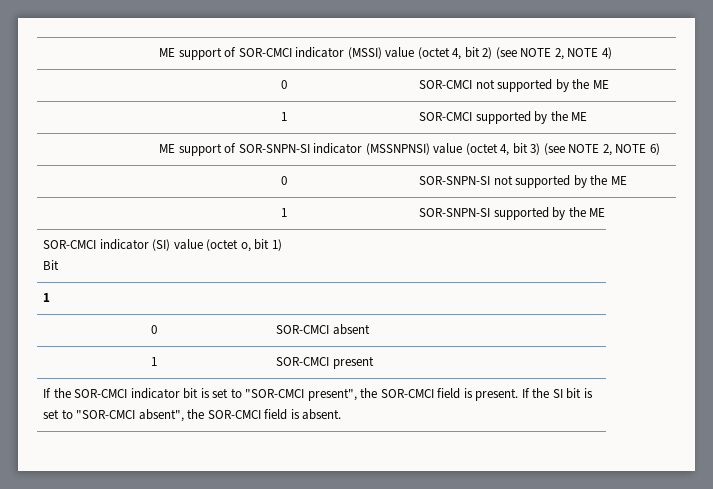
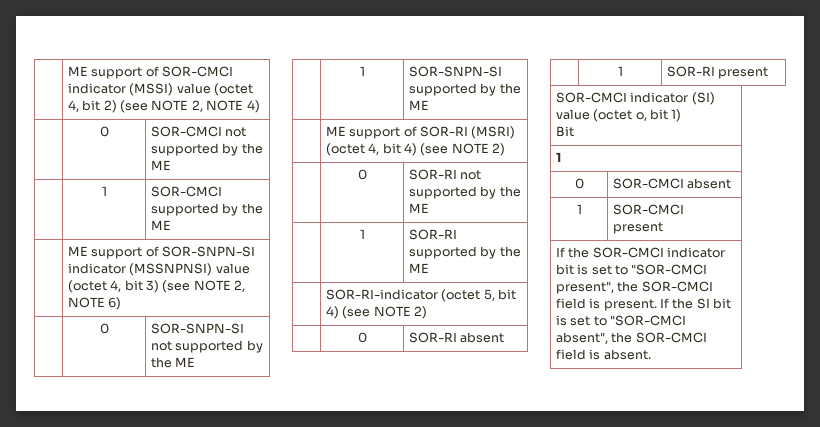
(606, 212) none -> [325,126,516,139] [325,143,506,156] [357,169,367,180] [408,169,482,180] [408,186,521,199] [408,203,429,213] [359,229,365,239] [408,229,457,240] [408,246,521,259] [408,263,429,273] [325,289,517,302] [325,306,428,319] [357,332,367,343] [408,332,505,343] [617,66,623,76] [666,66,769,79] // | ME support of SOR-RI (MSRI) (octet 4, bit 4) (see NOTE 2) // | 0 | SOR-RI not supported by the ME // | 1 | SOR-RI supported by the ME // | SOR-RI-indicator (octet 5, bit 4) (see NOTE 2) // | 0 | SOR-RI absent // | 1 | SOR-RI present

